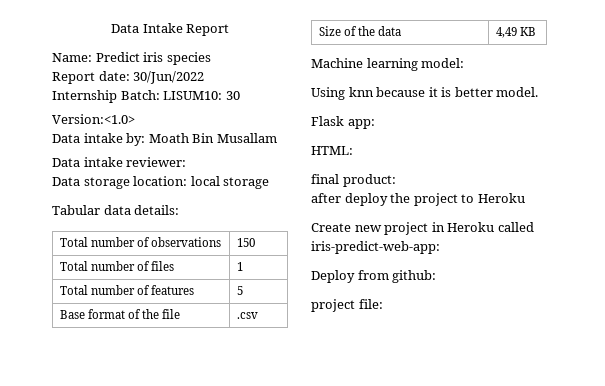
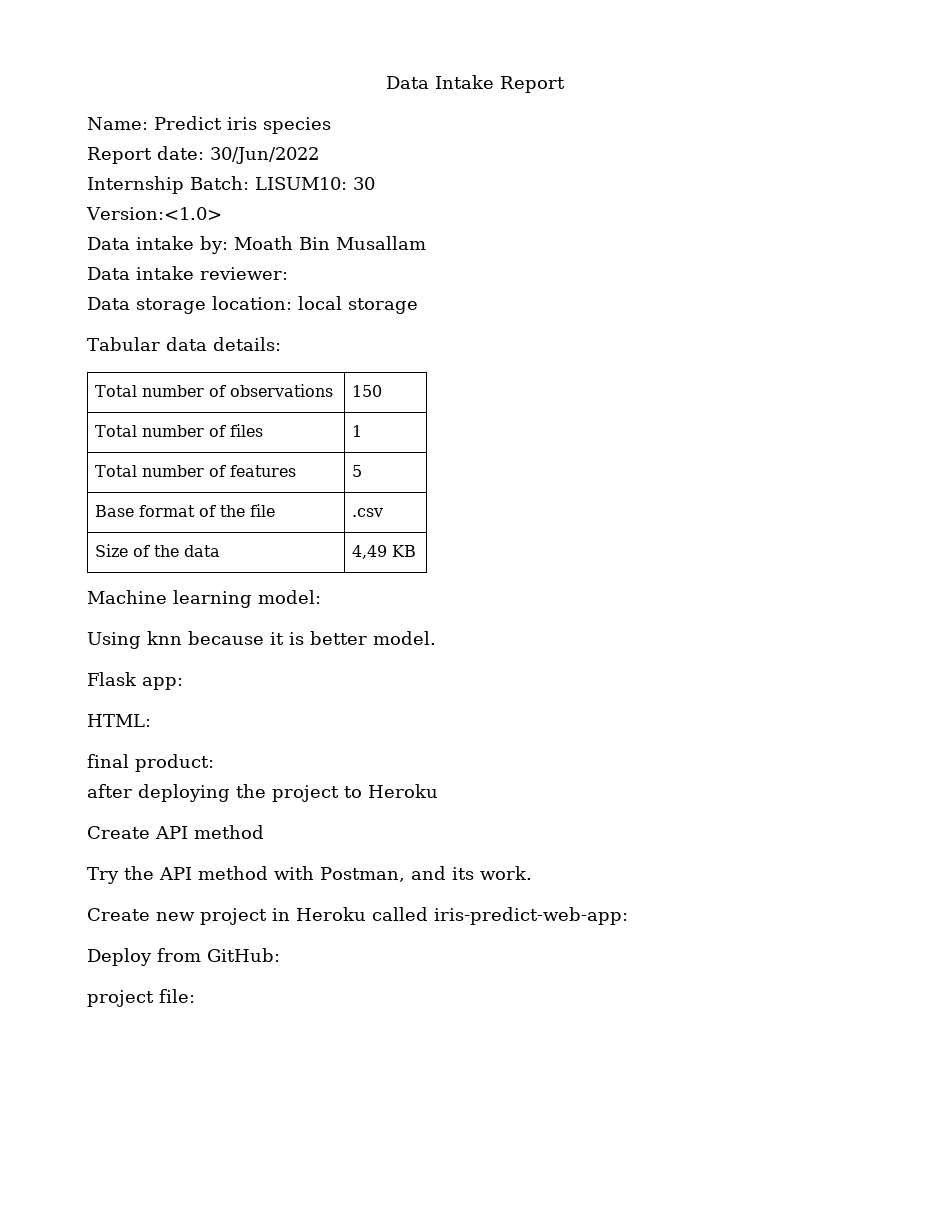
[344,193,388,206] deploy -> [138,784,230,802] deploying
(525, 198) none -> [87,825,264,839] [87,866,532,884] // Create API method // Try the API method with Postman, and its work.
[392,270,437,283] github: -> [207,948,280,962] GitHub:

